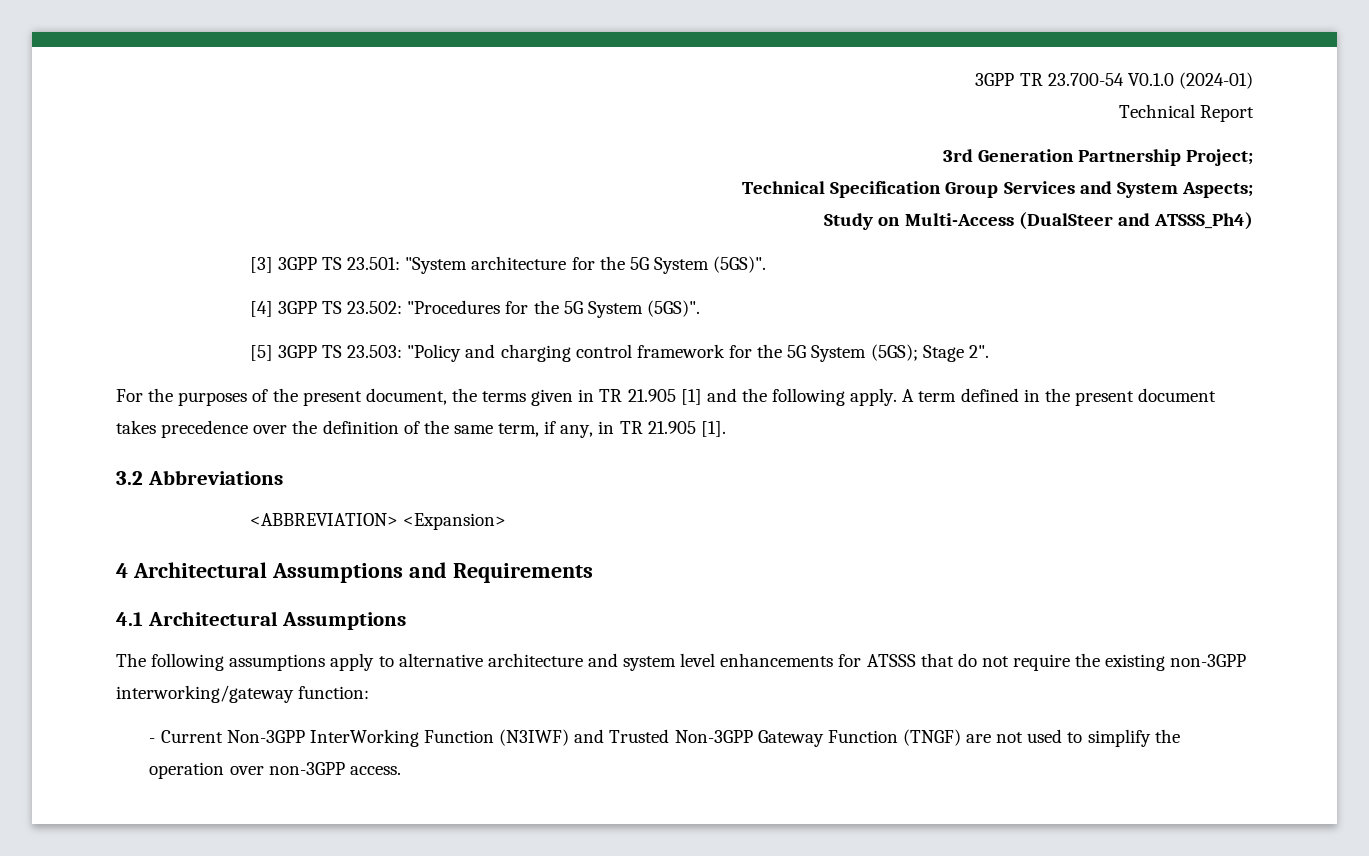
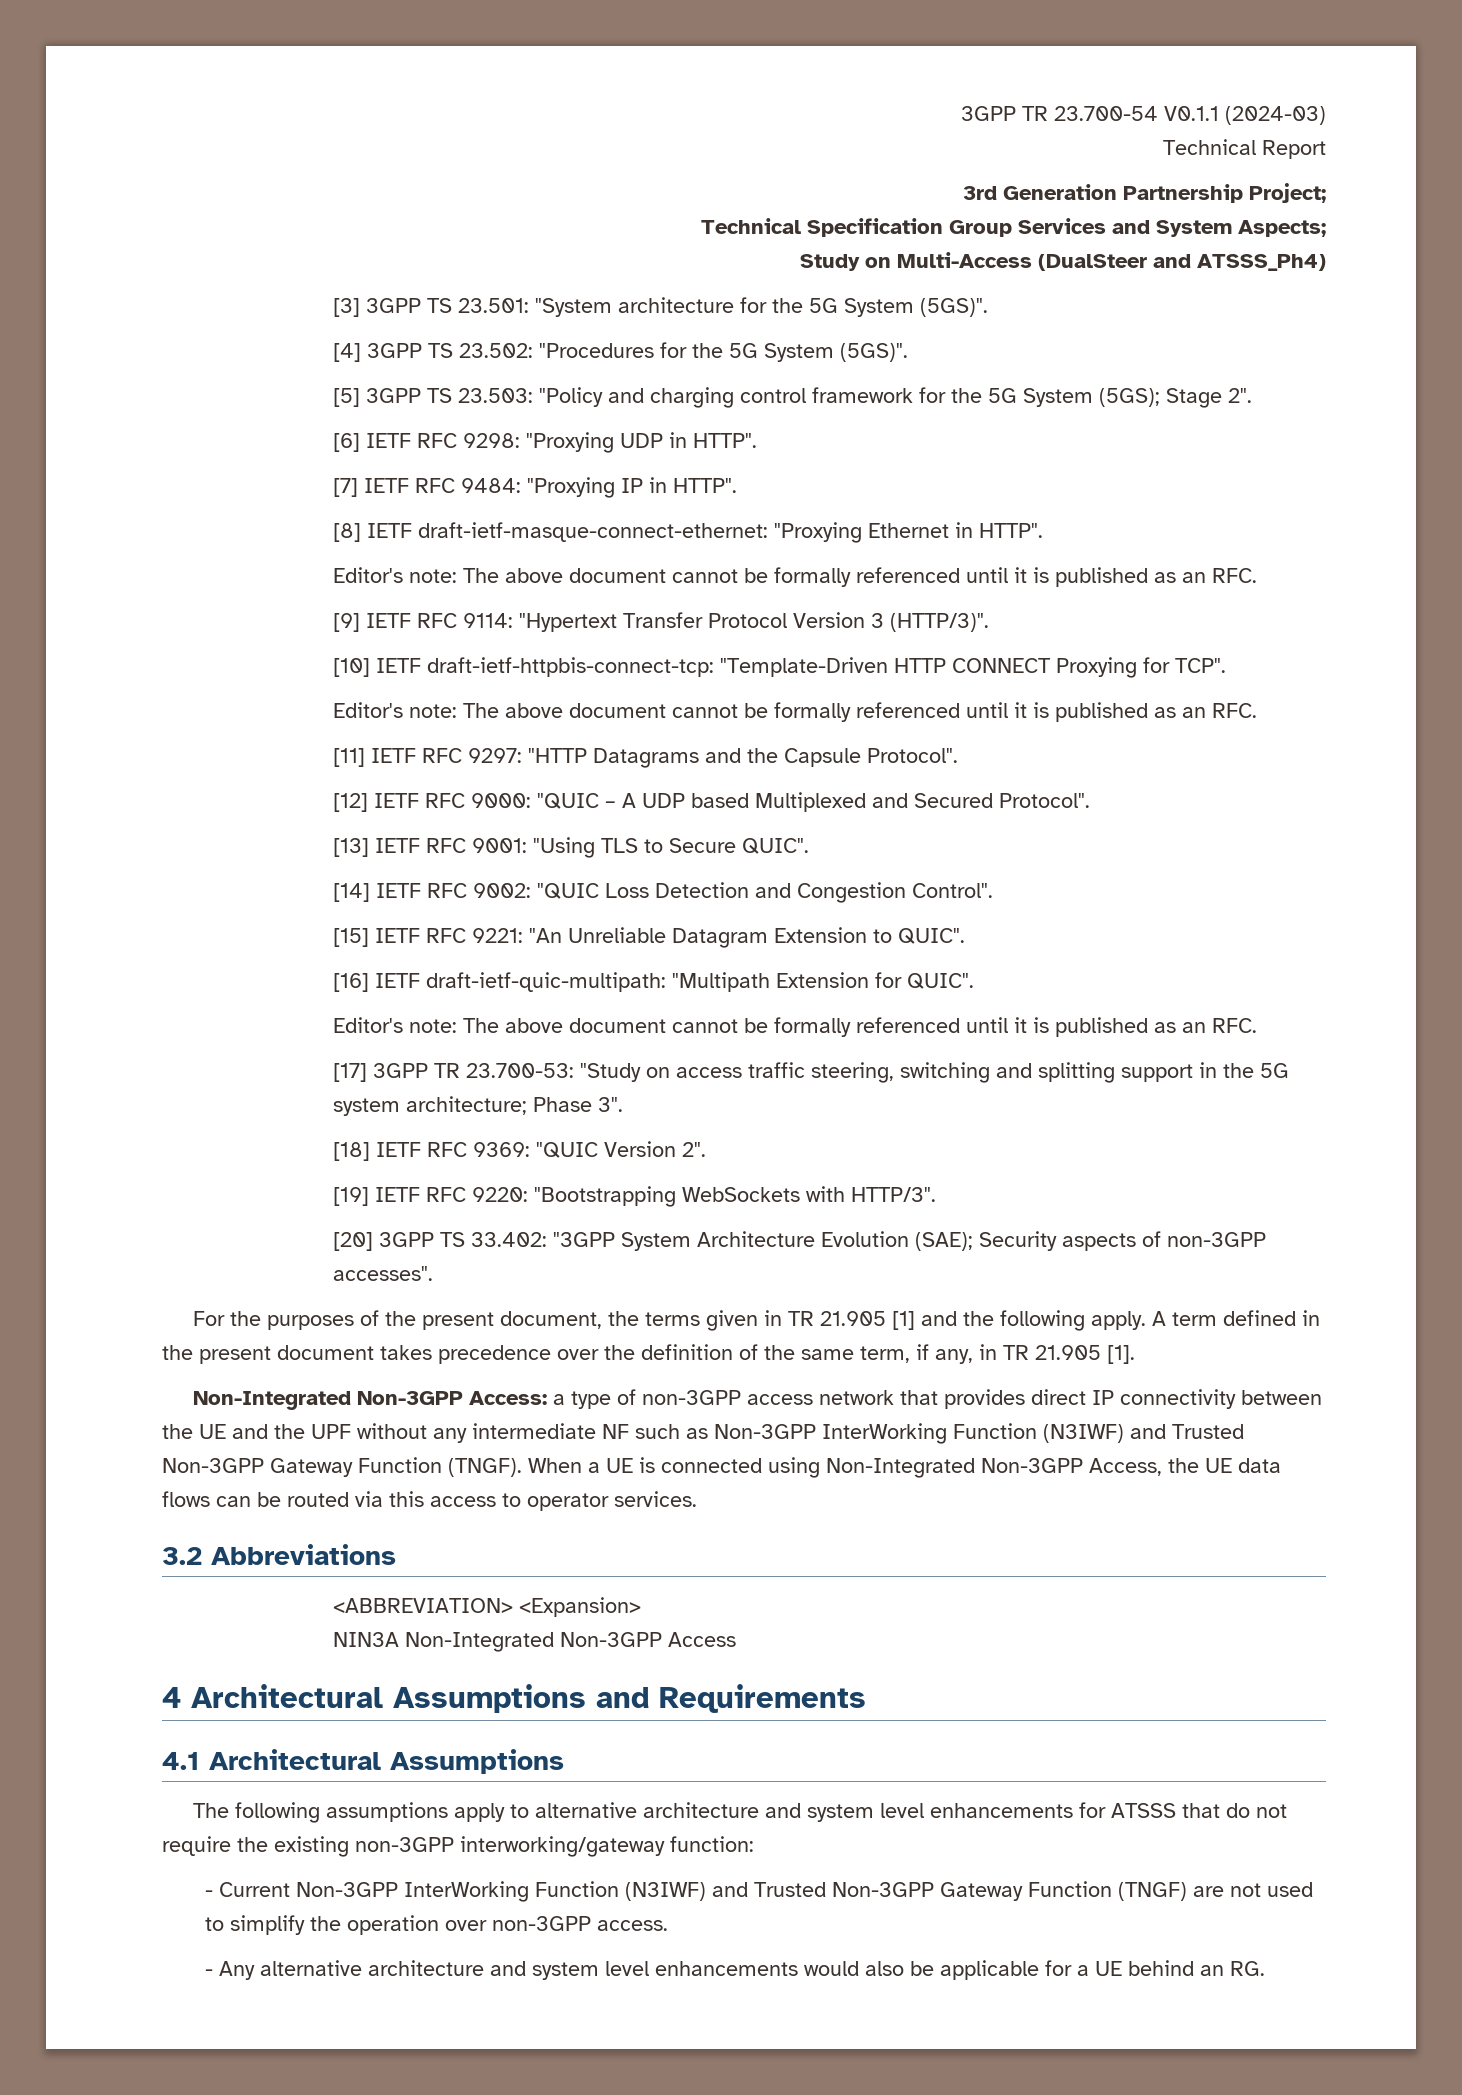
[1127,72,1253,89] V0.1.0 (2024-01) -> [1164,106,1326,125] V0.1.1 (2024-03)
(989, 351) none -> [332,432,757,453] [332,477,737,498] [332,522,1043,543] [332,567,1257,587] [332,612,989,632] [332,657,1226,678] [332,702,1257,722] [332,748,958,768] [332,792,1090,812] [332,837,809,858] [332,882,993,903] [332,927,965,948] [332,972,974,992] [332,1017,1257,1037] [332,1062,1289,1083] [332,1096,623,1116] [332,1141,706,1161] [332,1186,936,1207] [332,1231,1266,1251] [332,1266,433,1281] // [6] IETF RFC 9298: "Proxying UDP in HTTP". // [7] IETF RFC 9484: "Proxying IP in HTTP". // [8] IETF draft-ietf-masque-connect-ethernet: "Proxying Ethernet in HTTP". // Editor's note: The above document cannot be formally referenced until it is published as an RFC. // [9] IETF RFC 9114: "Hypertext Transfer Protocol Version 3 (HTTP/3)". // [10] IETF draft-ietf-httpbis-connect-tcp: "Template-Driven HTTP CONNECT Proxying for TCP". // Editor's note: The above document cannot be formally referenced until it is published as an RFC. // [11] IETF RFC 9297: "HTTP Datagrams and the Capsule Protocol". // [12] IETF RFC 9000: "QUIC – A UDP based Multiplexed and Secured Protocol". // [13] IETF RFC 9001: "Using TLS to Secure QUIC". // [14] IETF RFC 9002: "QUIC Loss Detection and Congestion Control". // [15] IETF RFC 9221: "An Unreliable Datagram Extension to QUIC". // [16] IETF draft-ietf-quic-multipath: "Multipath Extension for QUIC". // Editor's note: The above document cannot be formally referenced until it is published as an RFC. // [17] 3GPP TR 23.700-53: "Study on access traffic steering, switching and splitting support in the 5G system architecture; Phase 3". // [18] IETF RFC 9369: "QUIC Version 2". // [19] IETF RFC 9220: "Bootstrapping WebSockets with HTTP/3". // [20] 3GPP TS 33.402: "3GPP System Architecture Evolution (SAE); Security aspects of non-3GPP accesses".
(726, 429) none -> [192,1389,1322,1410] [162,1423,1244,1444] [162,1457,1281,1478] [162,1491,697,1511] // Non-Integrated Non-3GPP Access: a type of non-3GPP access network that provides direct IP connectivity between the UE and the UPF without any intermediate NF such as Non-3GPP InterWorking Function (N3IWF) and Trusted Non-3GPP Gateway Function (TNGF). When a UE is connected using Non-Integrated Non-3GPP Access, the UE data flows can be routed via this access to operator services.
(506, 521) none -> [332,1632,736,1652] // NIN3A Non-Integrated Non-3GPP Access
(401, 770) none -> [204,1960,1265,1980] // - Any alternative architecture and system level enhancements would also be applicable for a UE behind an RG.

